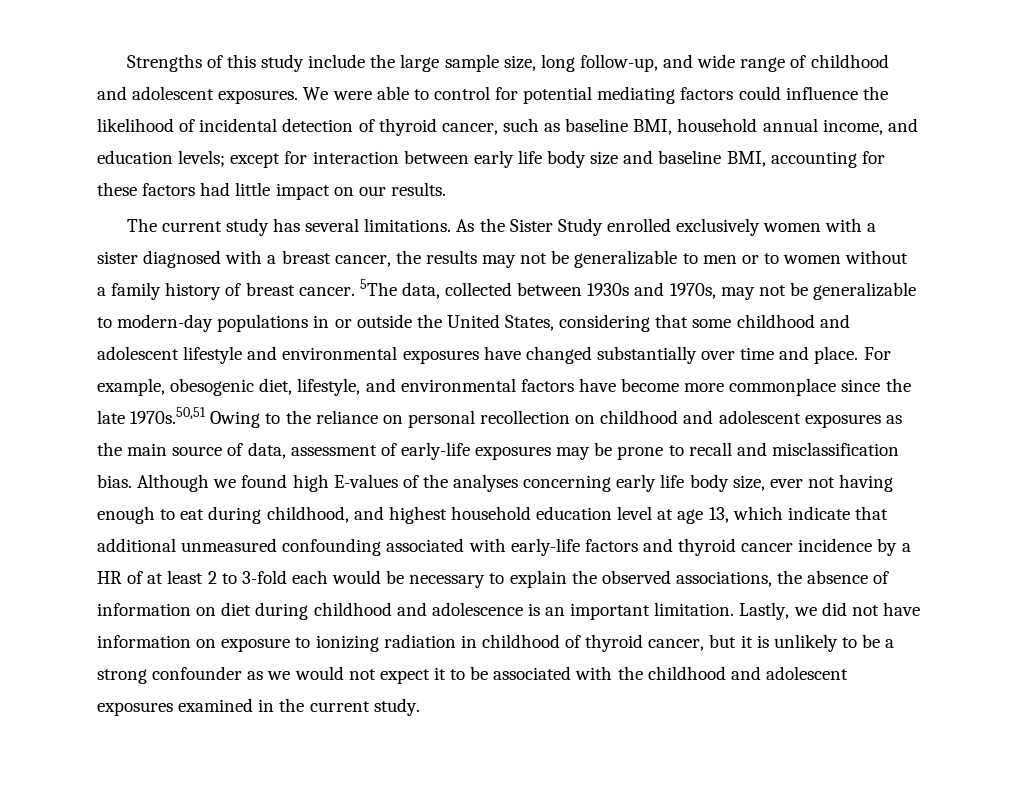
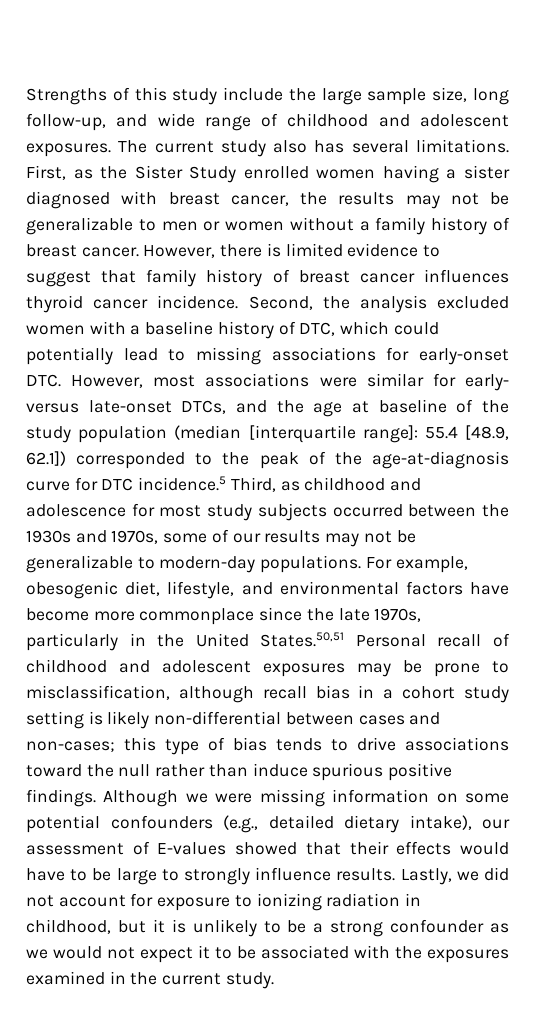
[303,86,888,104] [97,118,918,136] [97,150,885,168] [97,182,446,200] We were able to control for potential mediating factors could influence the likelihood of incidental detection of thyroid cancer, such as baseline BMI, household annual income, and education levels; except for interaction between early life body size and baseline BMI, accounting for these factors had little impact on our results. // -> (111, 150) none
(269, 227) none -> [273,140,308,153] also
[456,219,475,232] As -> [26,165,93,180] First, as
[676,218,863,236] exclusively women with -> [316,165,439,183] women having
[267,255,277,264] a -> (158, 198) none
[763,253,779,264] to -> (221, 226) none
[359,279,716,299] 5The data, collected between 1930s and 1970s, -> [143,243,441,258] [26,269,510,287] [26,295,510,313] [26,321,439,339] [26,347,510,365] [26,373,510,391] [26,399,510,417] [26,425,510,443] [26,451,510,469] [26,476,422,492] [26,503,510,521] [26,529,321,544] However, there is limited evidence to suggest that family history of breast cancer influences thyroid cancer incidence. Second, the analysis excluded women with a baseline history of DTC, which could potentially lead to missing associations for early-onset DTC. However, most associations were similar for early- versus late-onset DTCs, and the age at baseline of the study population (median [interquartile range]: 55.4 [48.9, 62.1]) corresponded to the peak of the age-at-diagnosis curve for DTC incidence.5 Third, as childhood and adolescence for most study subjects occurred between the 1930s and 1970s, some of our results
[217,314,850,332] [97,346,859,364] populations in or outside the United States, considering that some childhood and adolescent lifestyle and environmental exposures have changed substantially over time and place. -> [260,555,362,573] populations.
[130,407,902,428] [97,442,899,460] [97,474,894,492] [97,506,888,524] [97,538,911,556] [97,570,890,588] [97,602,735,620] 1970s.50,51 Owing to the reliance on personal recollection on childhood and adolescent exposures as the main source of data, assessment of early-life exposures may be prone to recall and misclassification bias. Although we found high E-values of the analyses concerning early life body size, ever not having enough to eat during childhood, and highest household education level at age 13, which indicate that additional unmeasured confounding associated with early-life factors and thyroid cancer incidence by a HR of at least 2 to 3-fold each would be necessary to explain the observed associations, the absence of information on diet during childhood and adolescence is an important limitation. -> [374,608,422,622] [26,632,510,651] [26,659,509,677] [26,685,509,703] [26,711,441,729] [26,737,509,755] [26,763,453,781] [26,789,510,807] [26,815,510,833] [26,841,510,855] [26,867,396,885] 1970s, particularly in the United States.50,51 Personal recall of childhood and adolescent exposures may be prone to misclassification, although recall bias in a cohort study setting is likely non-differential between cases and non-cases; this type of bias tends to drive associations toward the null rather than induce spurious positive findings. Although we were missing information on some potential confounders (e.g., detailed dietary intake), our assessment of E-values showed that their effects would have to be large to strongly influence results.
[882,602,920,616] [97,635,217,648] have information on -> [58,893,154,907] account for
[481,634,705,652] childhood of thyroid cancer, -> [26,919,111,934] childhood,
[647,666,848,680] childhood and adolescent -> (422, 952) none

